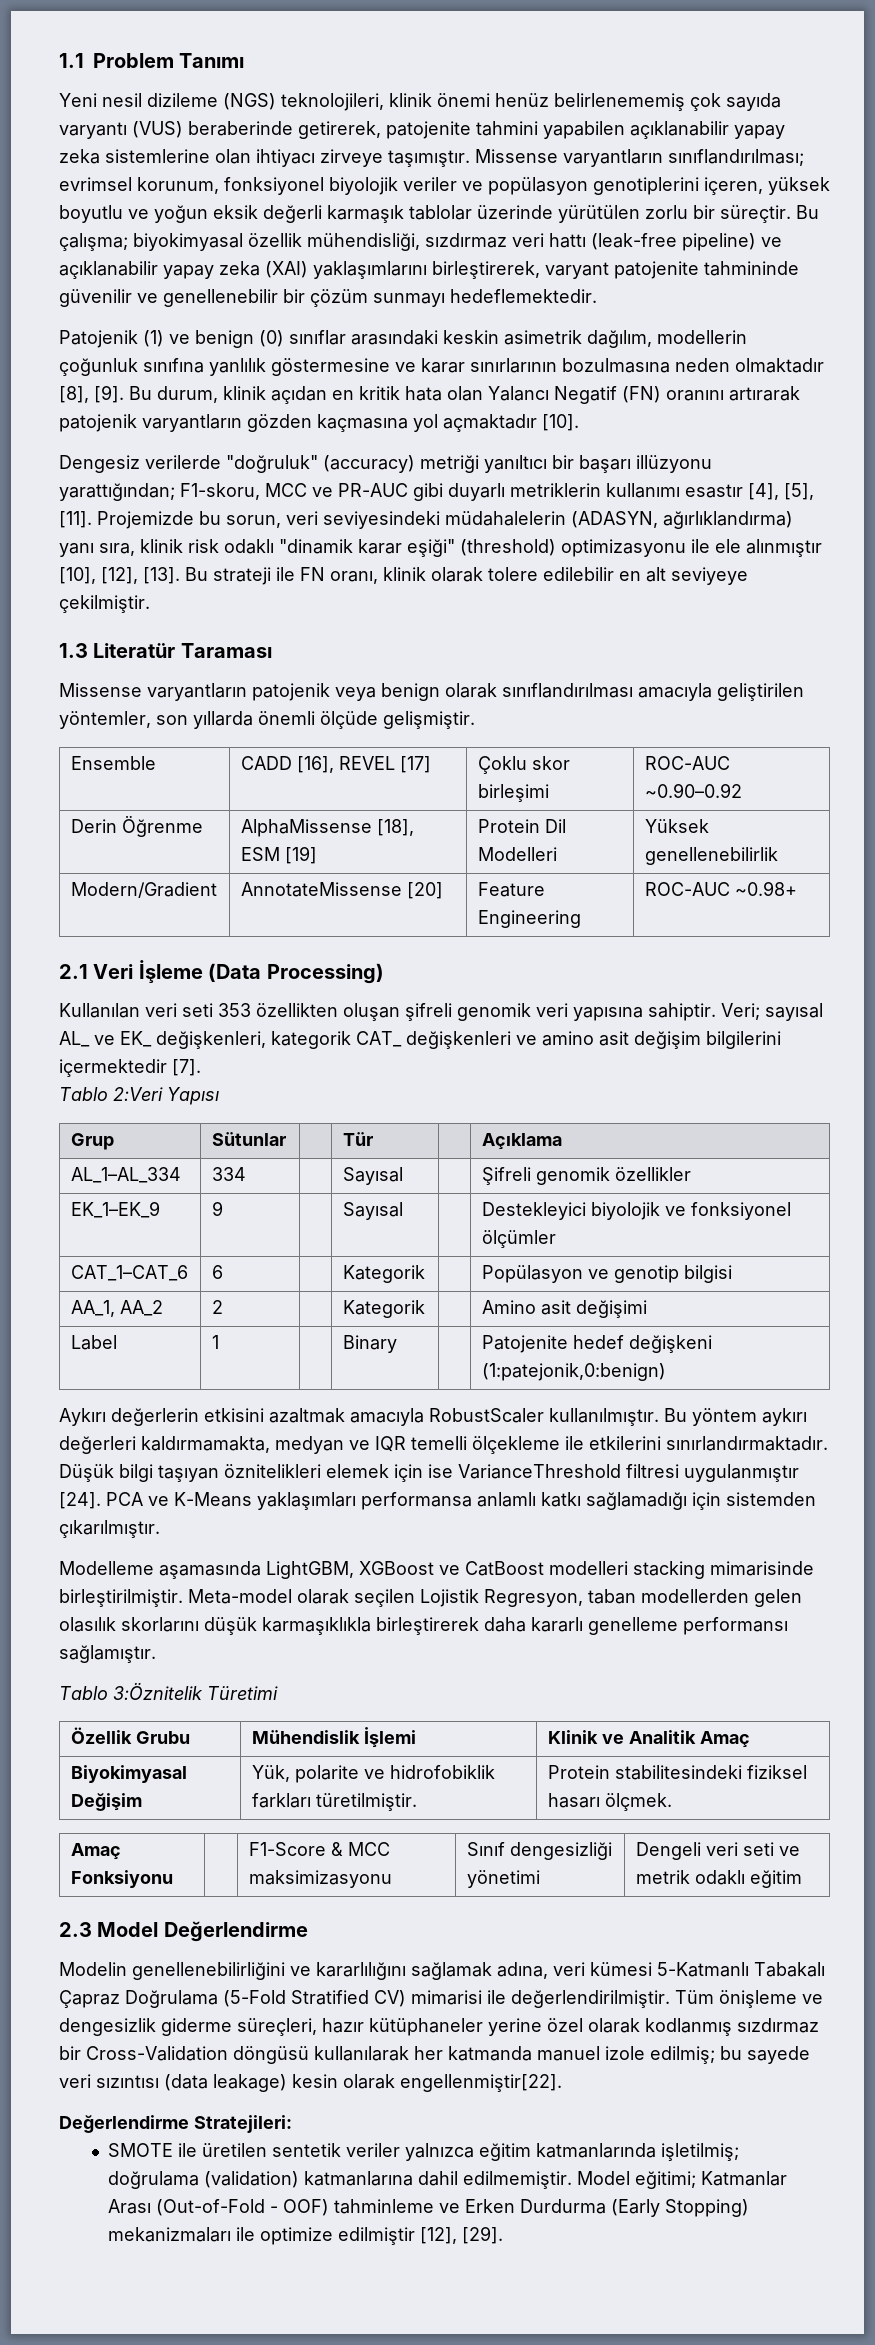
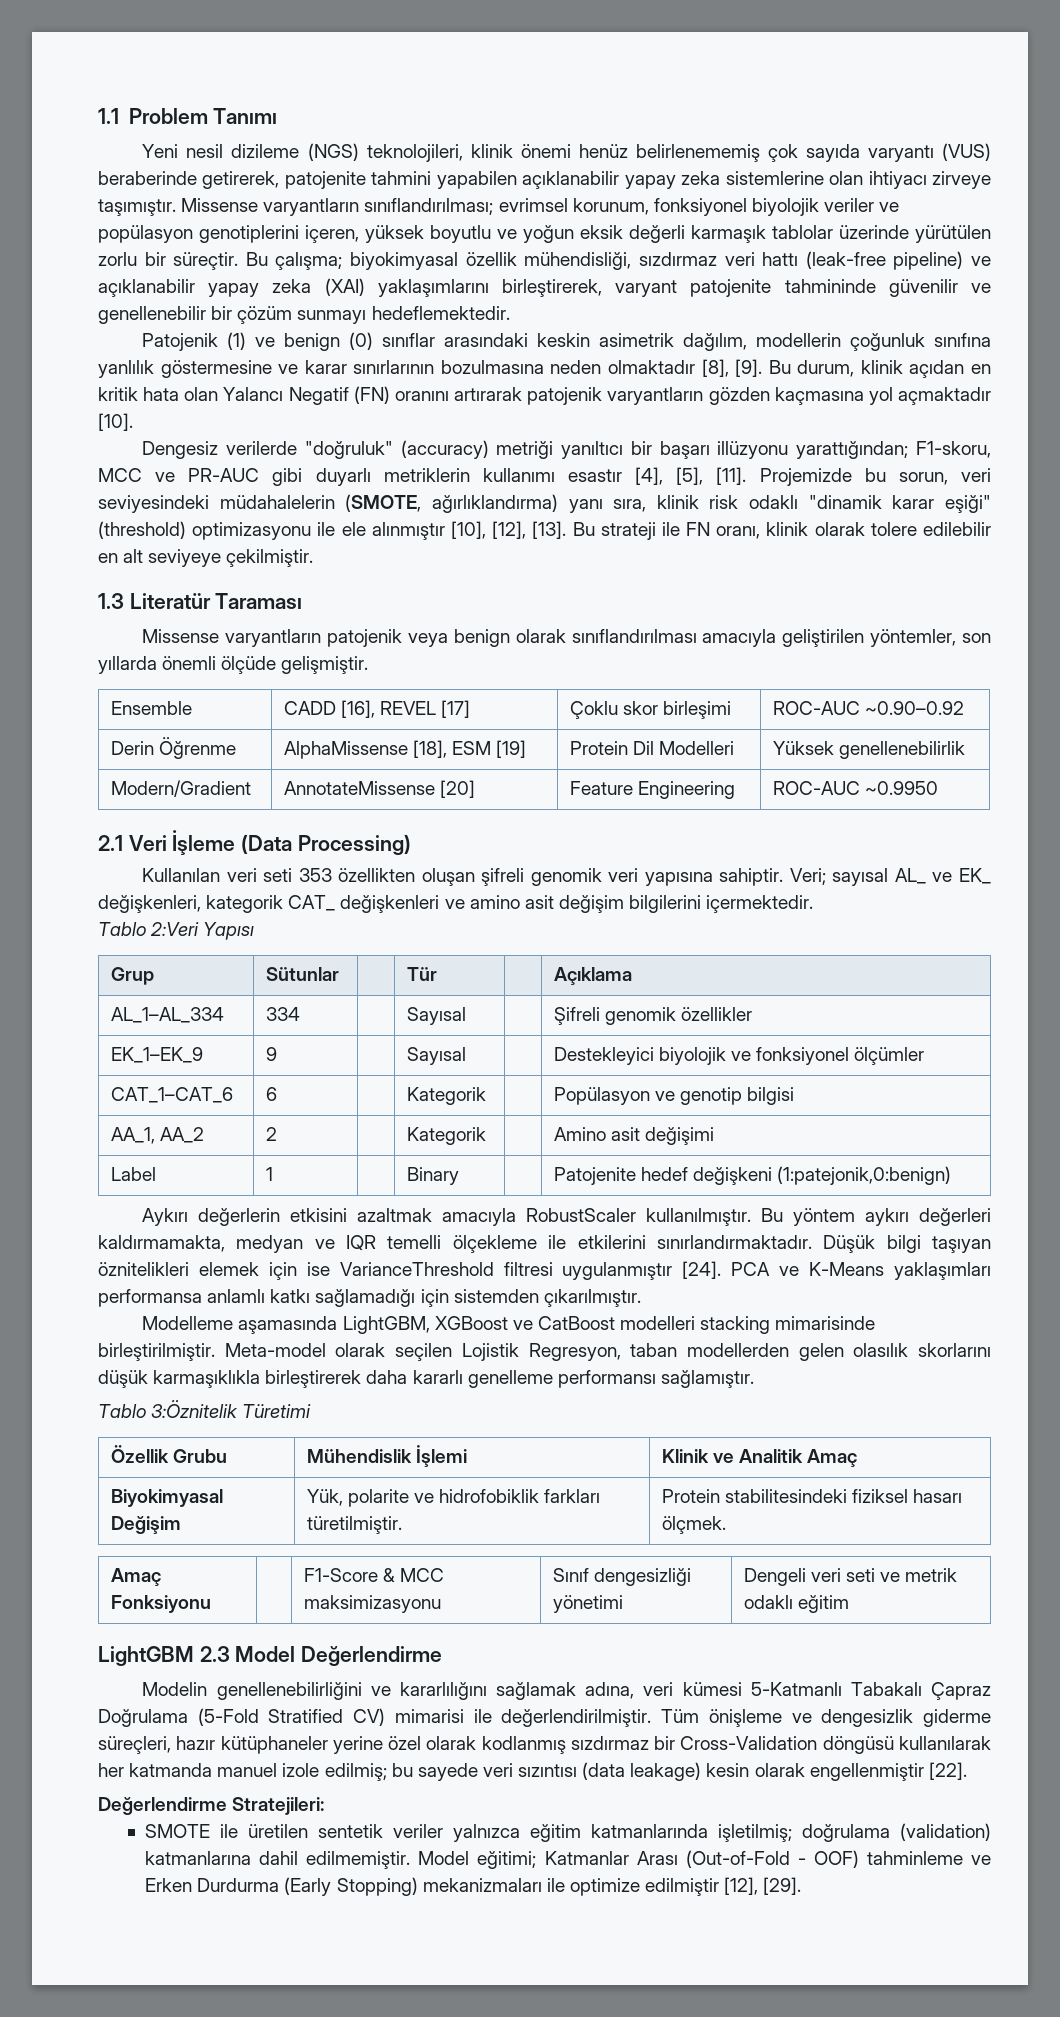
[571,511,658,528] (ADASYN, -> [345,494,422,512] (SMOTE,
[734,881,797,896] ~0.98+ -> [864,781,938,795] ~0.9950
[59,1059,201,1077] içermektedir [7]. -> [706,895,814,913] içermektedir.
(802, 1879) none -> [98,1646,194,1666] LightGBM
[400,2074,562,2092] engellenmiştir[22]. -> [809,1762,967,1781] engellenmiştir [22].

